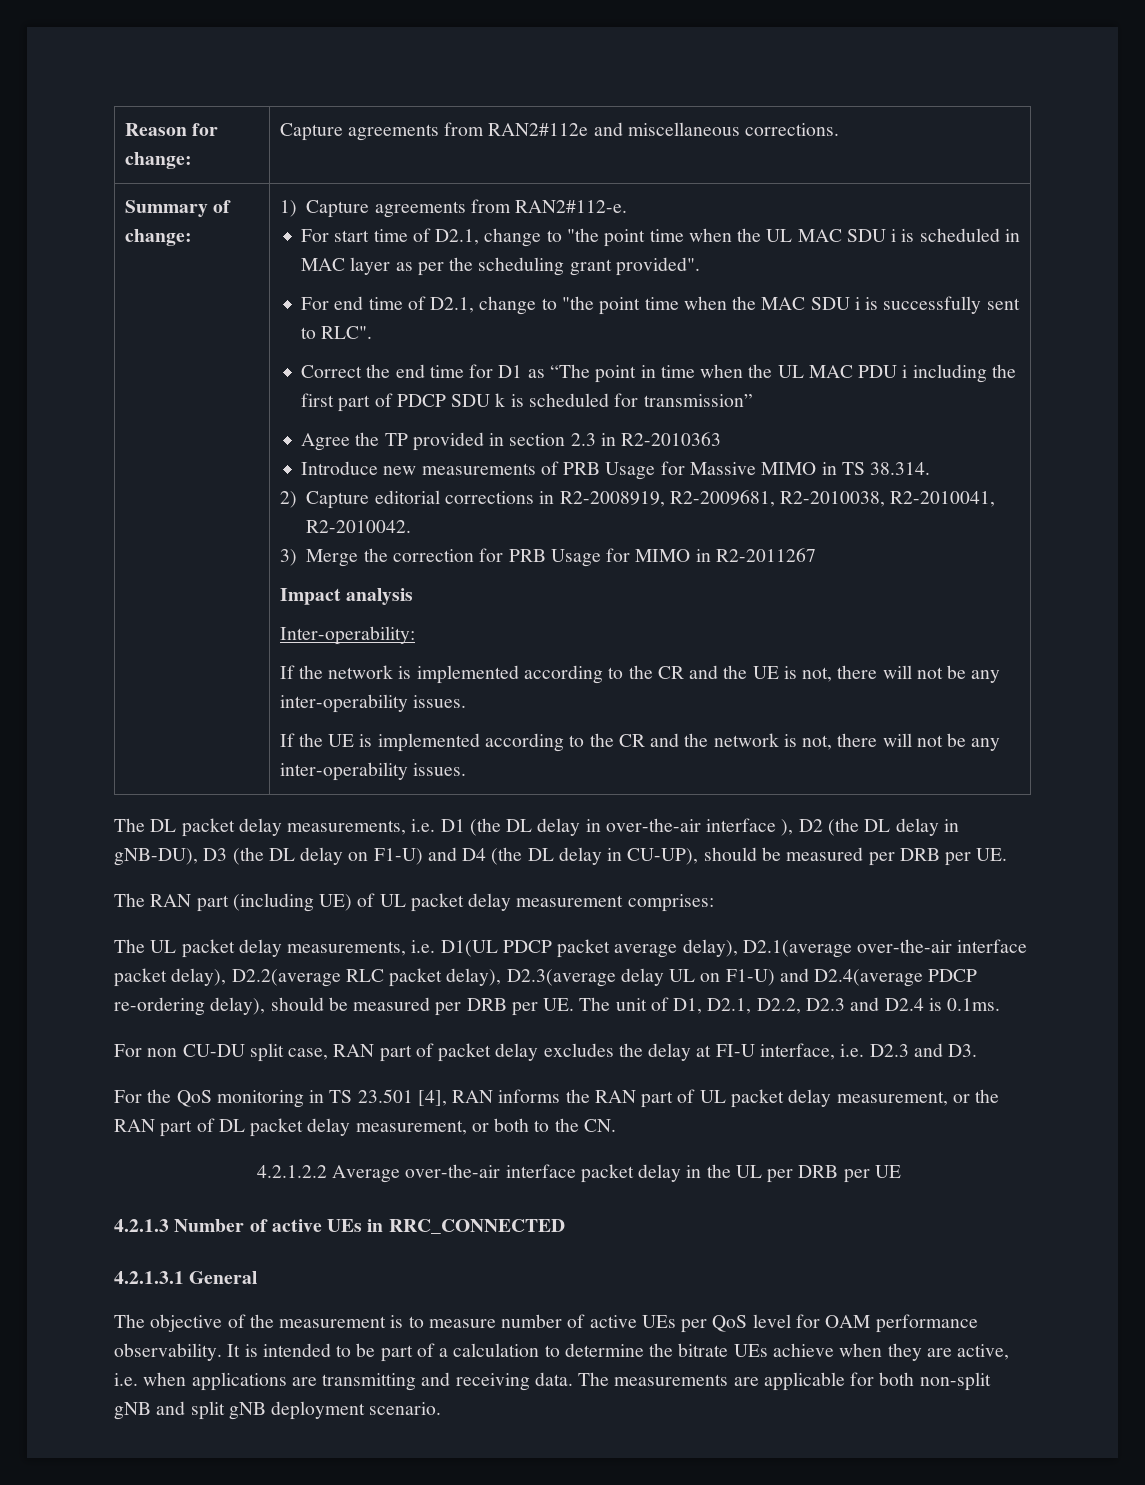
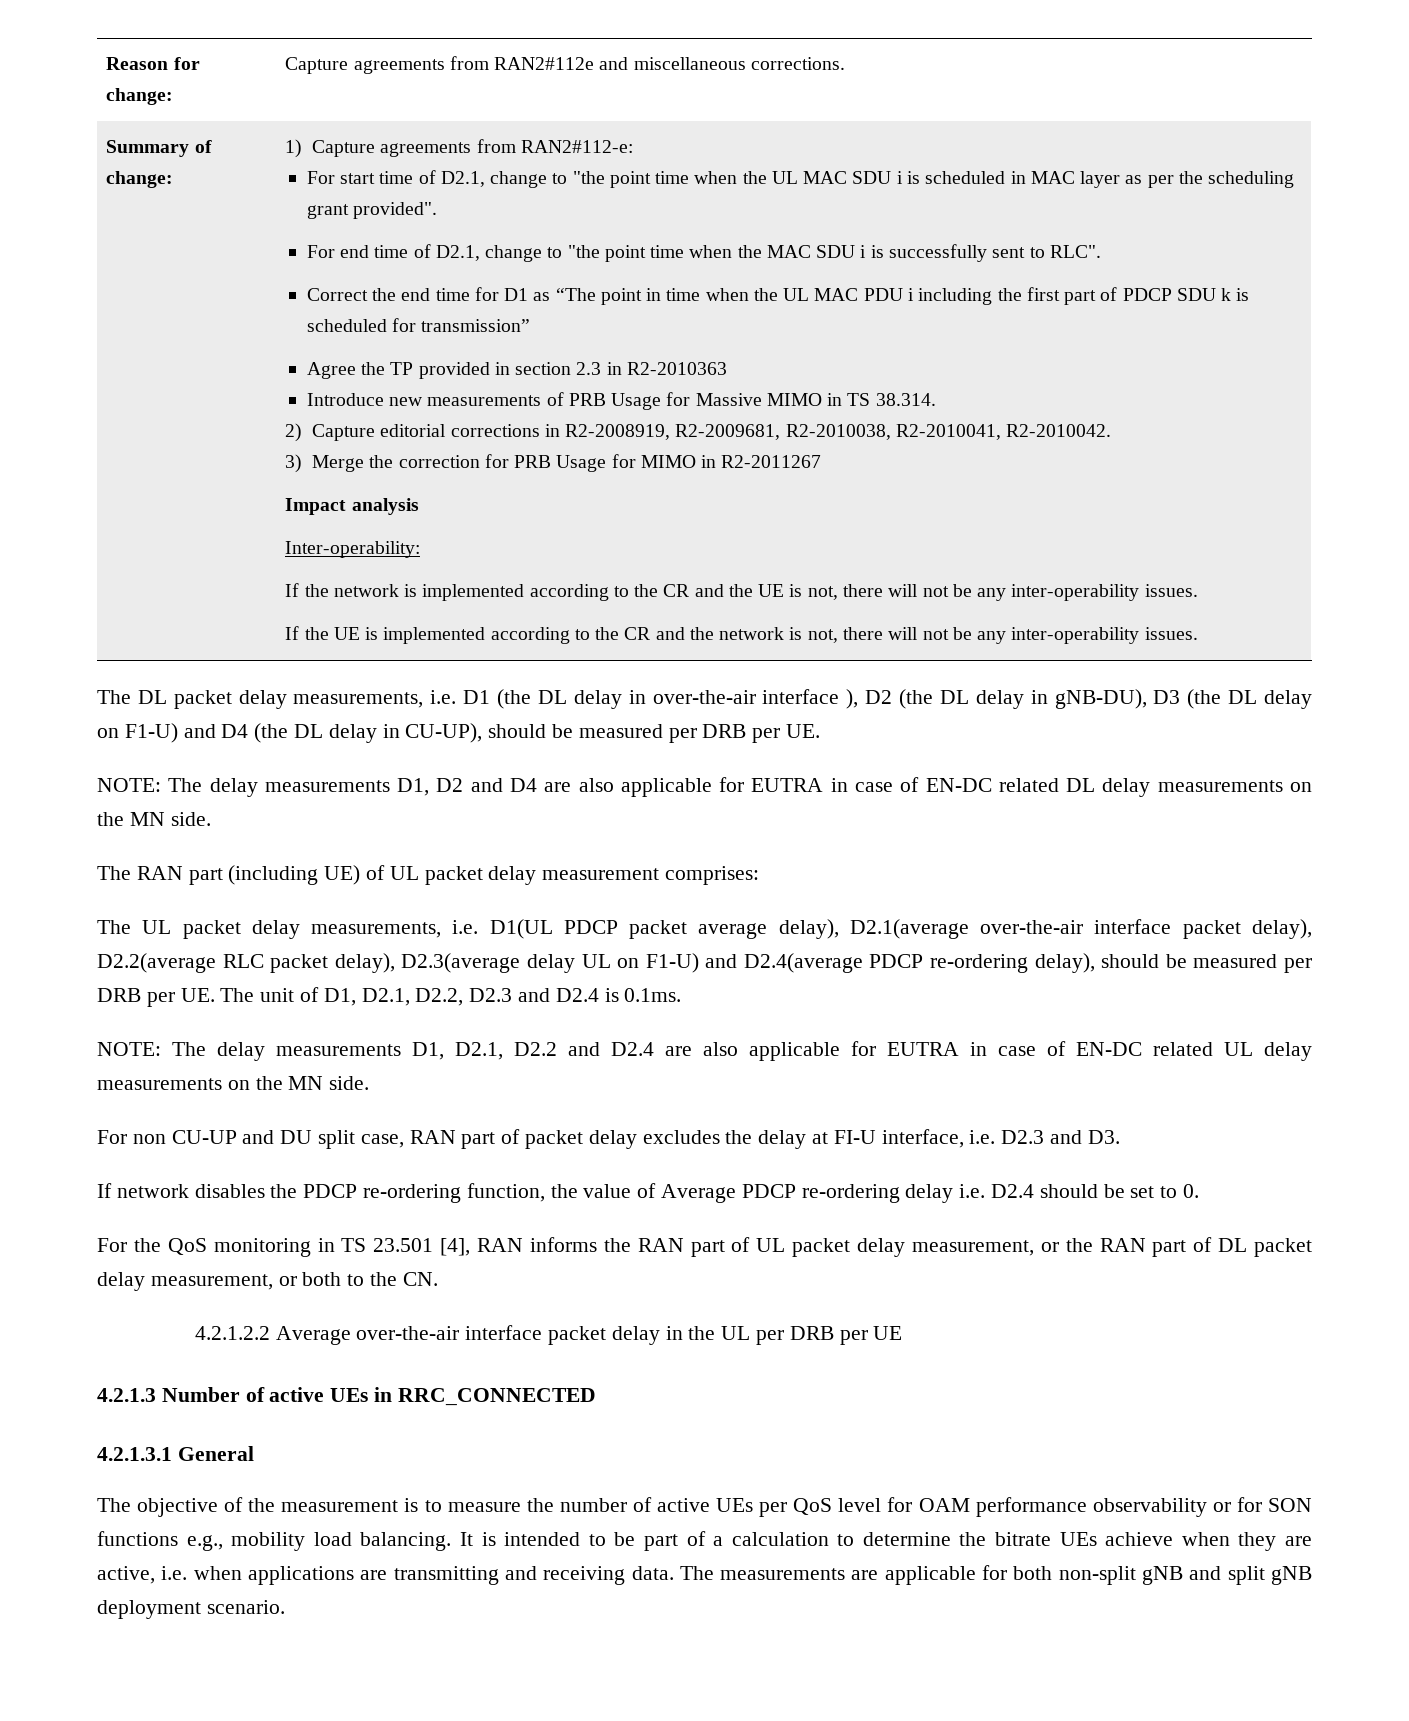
[515,200,628,213] RAN2#112-e. -> [520,140,633,153] RAN2#112-e:
(1008, 854) none -> [97,777,1313,797] [97,812,211,826] // NOTE: The delay measurements D1, D2 and D4 are also applicable for EUTRA in case of EN-DC related DL delay measurements on the MN side.
(1001, 1004) none -> [97,1041,1312,1061] [97,1076,370,1090] // NOTE: The delay measurements D1, D2.1, D2.2 and D2.4 are also applicable for EUTRA in case of EN-DC related UL delay measurements on the MN side.
[182,1044,245,1057] CU-DU -> [171,1130,313,1144] CU-UP and DU
(978, 1050) none -> [97,1183,1200,1203] // If network disables the PDCP re-ordering function, the value of Average PDCP re-ordering delay i.e. D2.4 should be set to 0.
(496, 1323) none -> [526,1498,554,1512] the
[114,1343,222,1361] observability. -> [1092,1497,1312,1517] [97,1531,452,1551] observability or for SON functions e.g., mobility load balancing.

